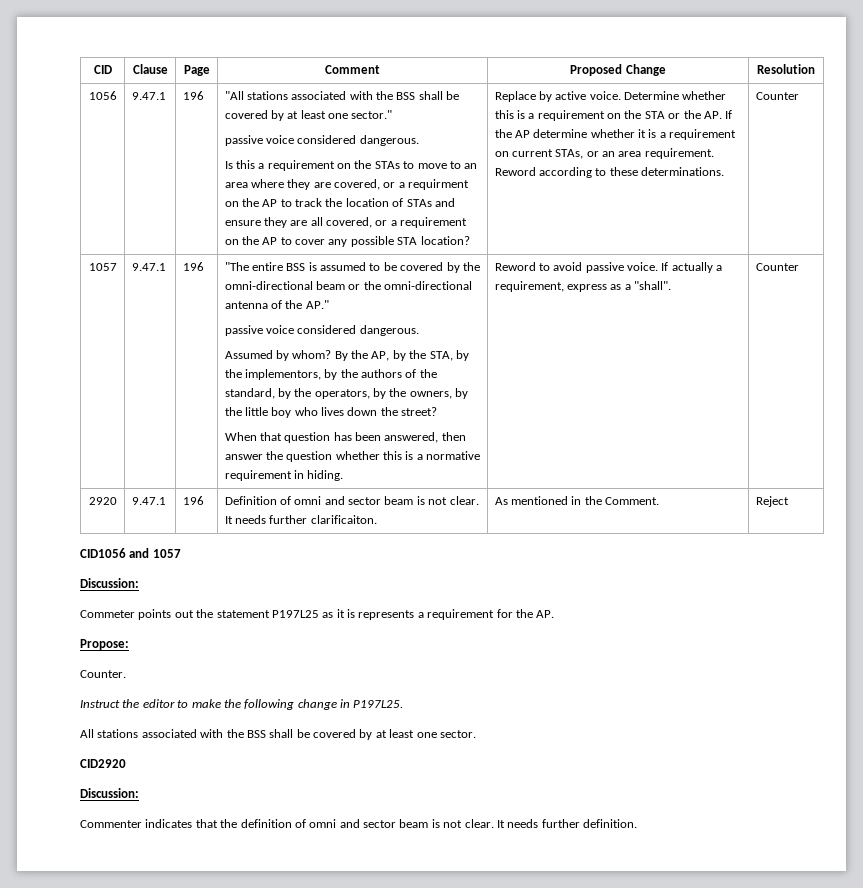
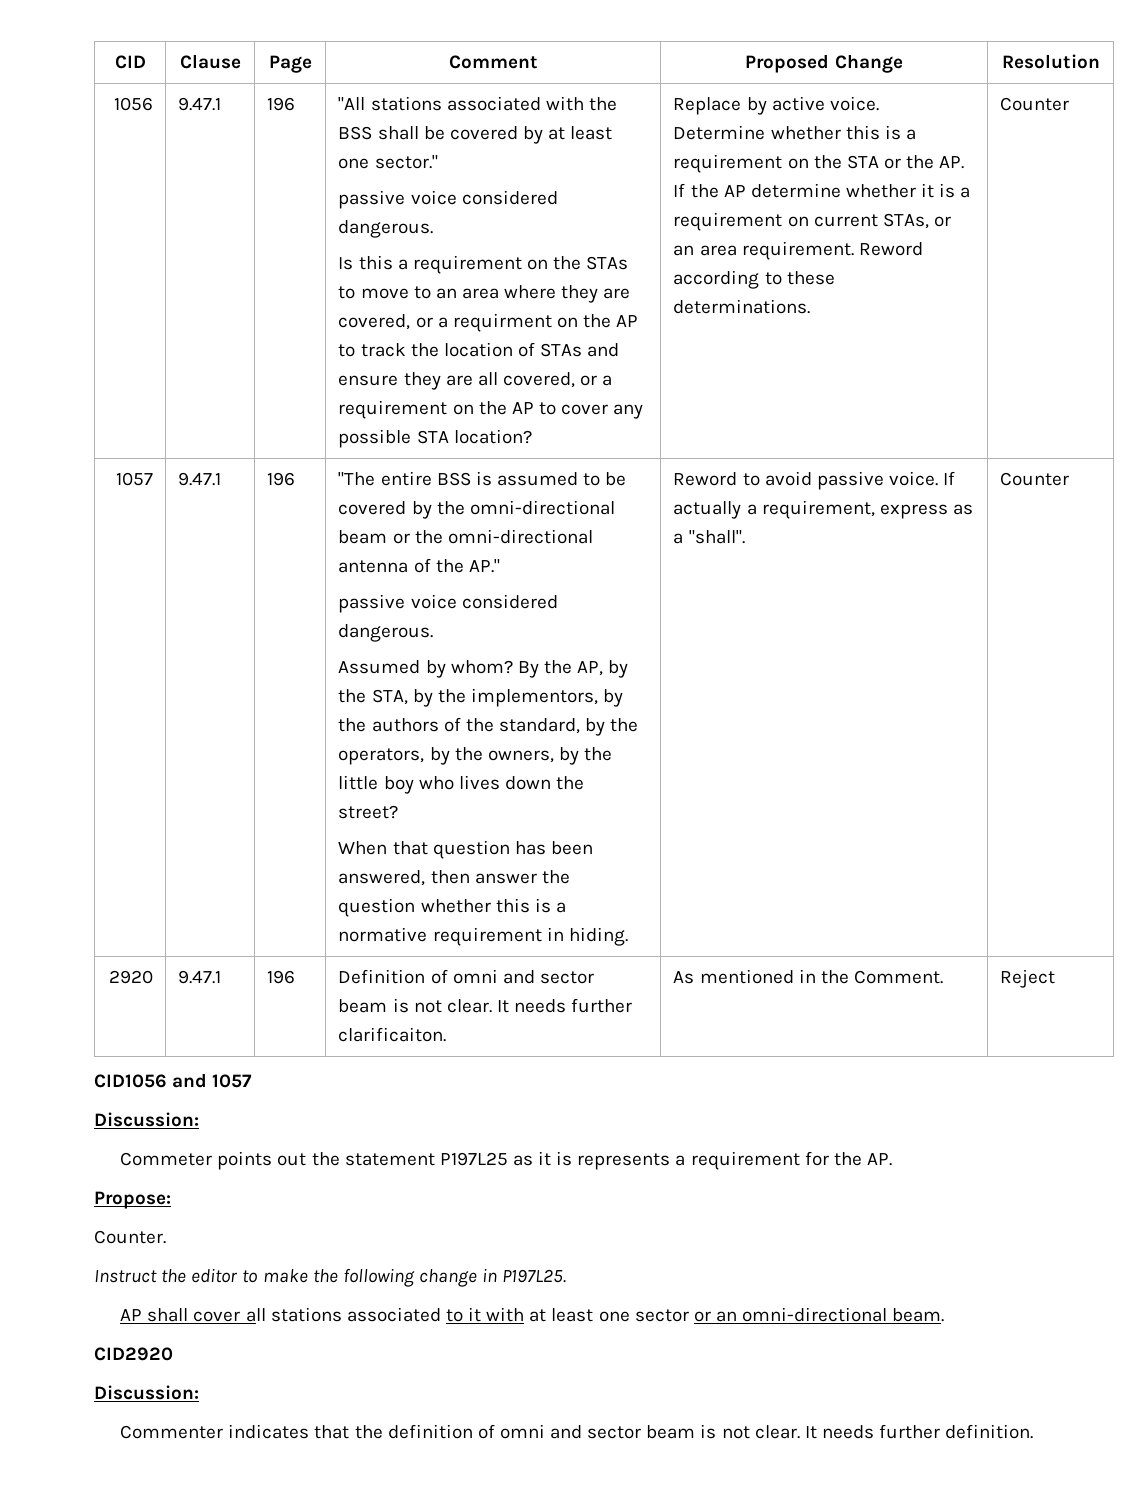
[80,729,476,740] All stations associated with the BSS shall be covered by at least one sector. -> [120,1307,945,1322] AP shall cover all stations associated to it with at least one sector or an omni-directional beam.

